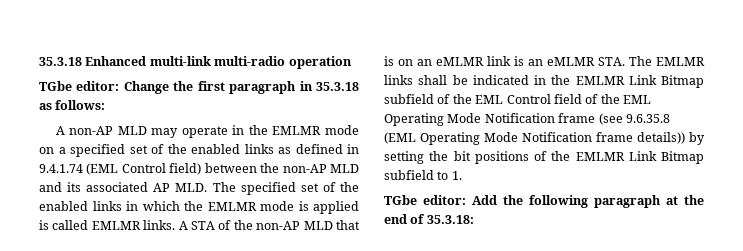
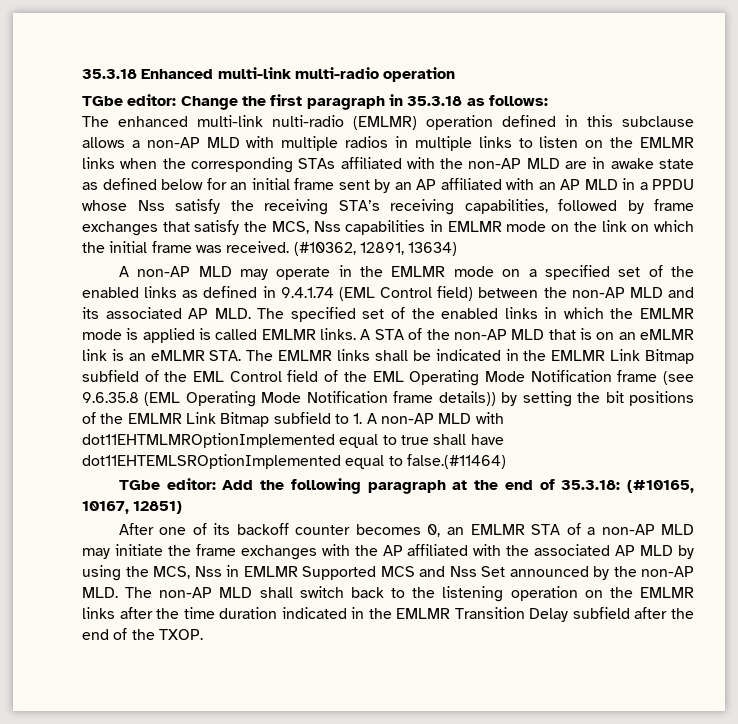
(106, 105) none -> [82,115,694,130] [82,136,694,151] [82,157,694,173] [82,178,694,193] [82,199,694,215] [82,220,694,236] [82,241,458,256] // The enhanced multi-link nulti-radio (EMLMR) operation defined in this subclause allows a non-AP MLD with multiple radios in multiple links to listen on the EMLMR links when the corresponding STAs affiliated with the non-AP MLD are in awake state as defined below for an initial frame sent by an AP affiliated with an AP MLD in a PPDU whose Nss satisfy the receiving STA’s receiving capabilities, followed by frame exchanges that satisfy the MCS, Nss capabilities in EMLMR mode on the link on which the initial frame was received. (#10362, 12891, 13634)
(462, 175) none -> [366,412,504,424] [82,433,504,448] [82,454,506,469] A non-AP MLD with dot11EHTMLMROptionImplemented equal to true shall have dot11EHTEMLSROptionImplemented equal to false.(#11464)
(474, 219) none -> [627,480,694,493] [82,501,183,514] [118,523,694,537] [82,544,695,560] [82,565,694,581] [82,586,694,602] [82,607,695,622] [82,628,203,640] (#10165, 10167, 12851) // After one of its backoff counter becomes 0, an EMLMR STA of a non-AP MLD may initiate the frame exchanges with the AP affiliated with the associated AP MLD by using the MCS, Nss in EMLMR Supported MCS and Nss Set announced by the non-AP MLD. The non-AP MLD shall switch back to the listening operation on the EMLMR links after the time duration indicated in the EMLMR Transition Delay subfield after the end of the TXOP.

